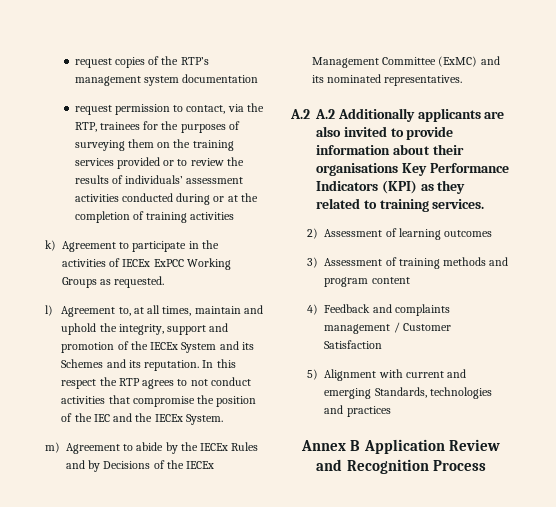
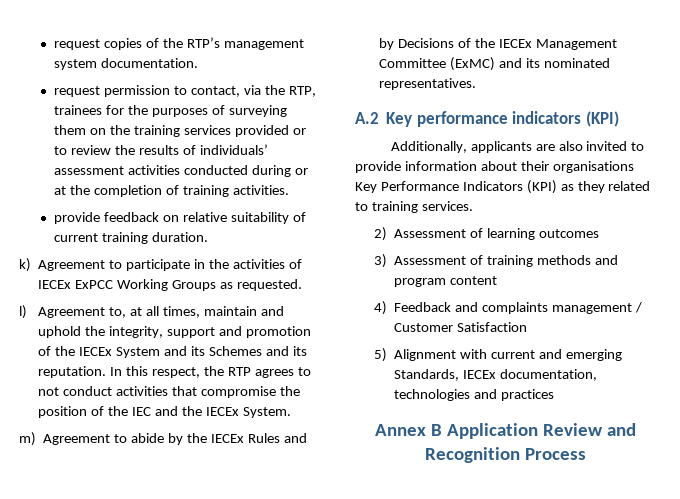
[182,74,259,83] documentation -> [101,58,199,68] documentation.
[190,212,235,220] activities -> [232,185,289,195] [54,212,306,224] [54,232,208,244] activities. // provide feedback on relative suitability of current training duration.
[61,379,97,389] respect -> [151,367,200,378] respect,
[315,108,415,122] A.2 Additionally -> [386,111,620,127] [390,141,467,153] Key performance indicators (KPI) // Additionally,
(427, 392) none -> [463,369,598,381] IECEx documentation,

